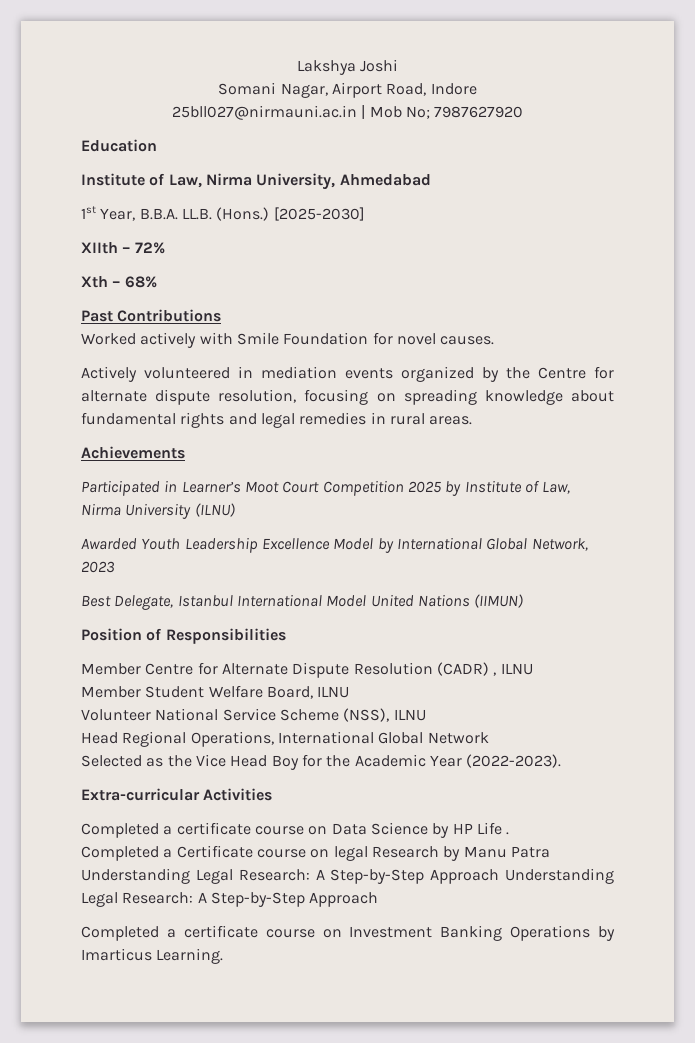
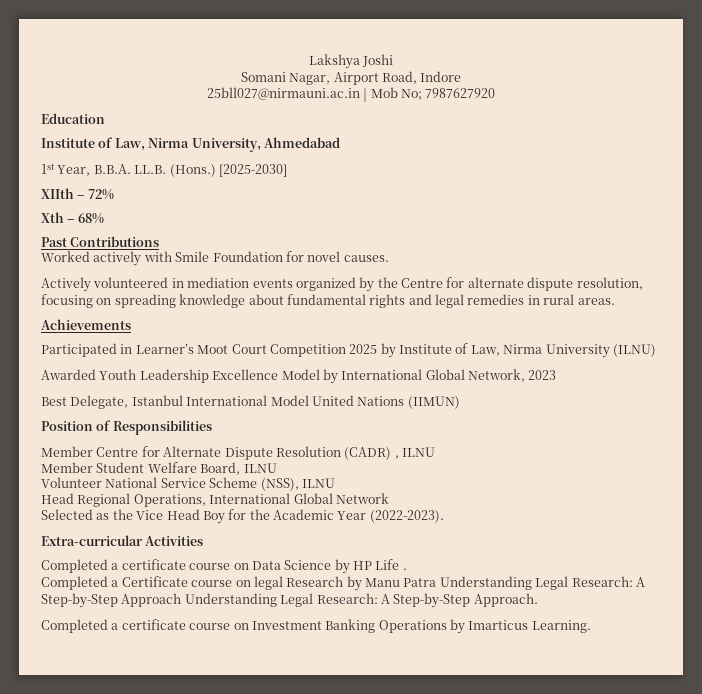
[309,892,379,907] Approach -> [473,593,538,607] Approach.

